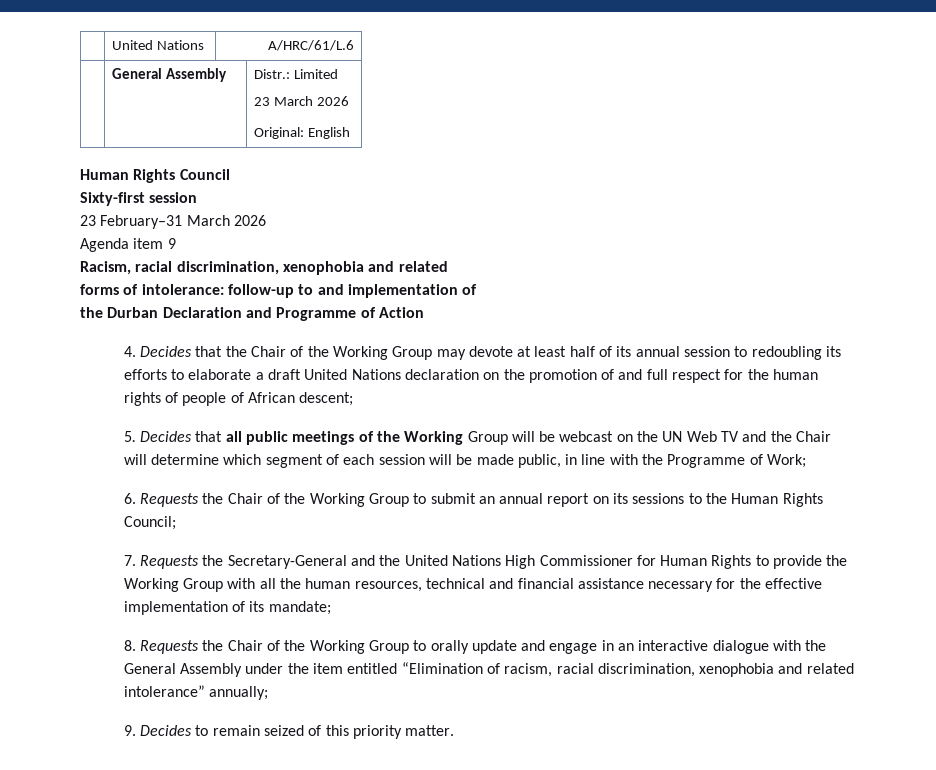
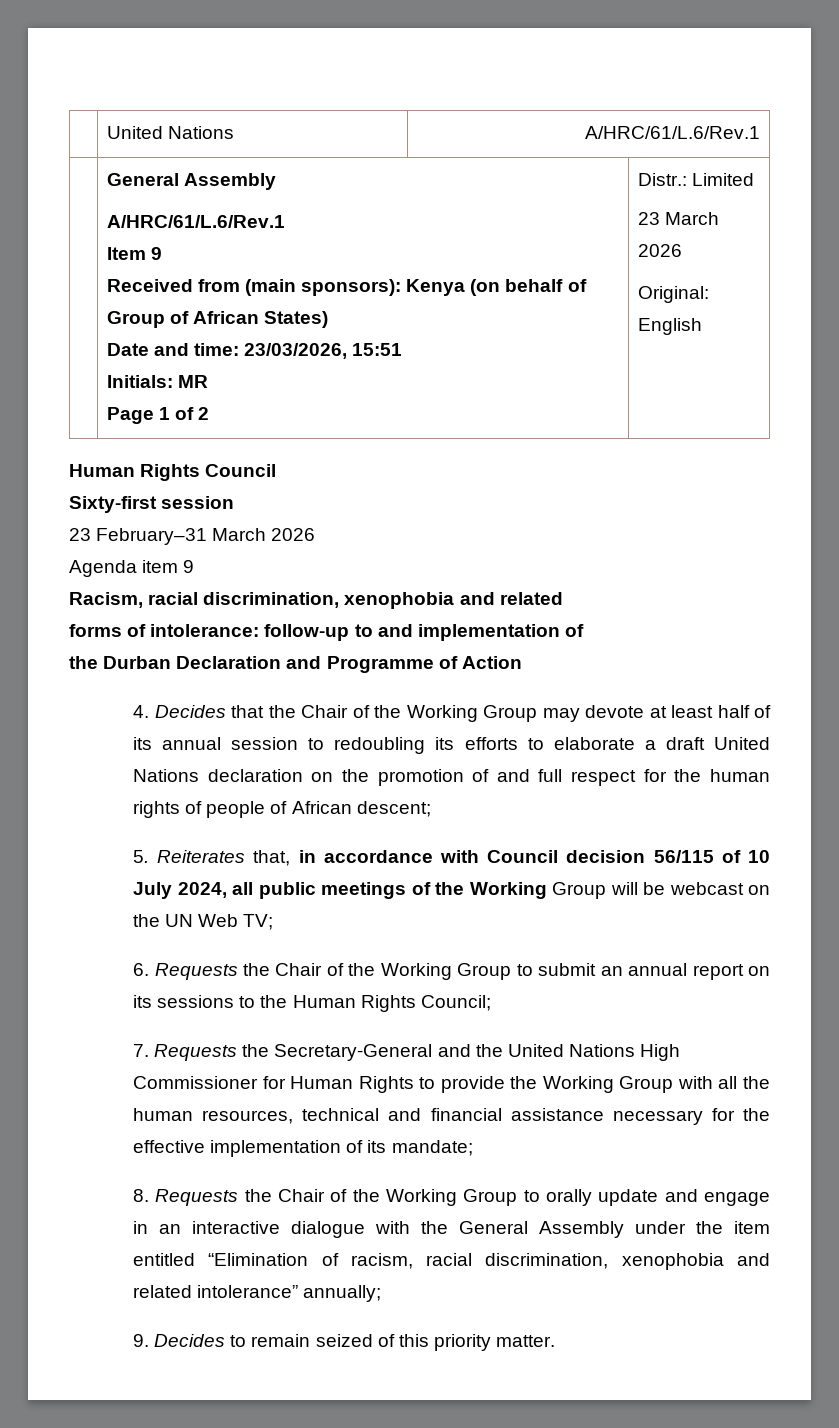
[267,40,354,51] [112,68,228,82] A/HRC/61/L.6 // | General Assembly -> [585,126,761,139] [106,173,276,190] [106,215,285,228] [106,247,162,260] [106,279,587,296] [106,311,329,328] [106,343,403,359] [106,375,208,388] [106,407,210,424] A/HRC/61/L.6/Rev.1 // | General Assembly // A/HRC/61/L.6/Rev.1 // Item 9 // Received from (main sponsors): Kenya (on behalf of Group of African States) // Date and time: 23/03/2026, 15:51 // Initials: MR // Page 1 of 2
[139,431,223,442] Decides that -> [157,850,770,866] [133,882,227,899] Reiterates that, in accordance with Council decision 56/115 of 10 July 2024,
[721,431,832,442] [123,454,807,468] TV and the Chair will determine which segment of each session will be made public, in line with the Programme of Work; -> [243,914,274,930] TV;

